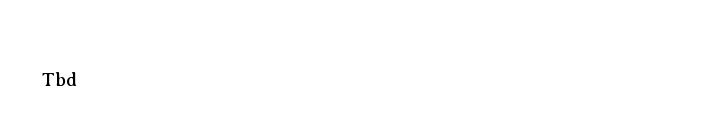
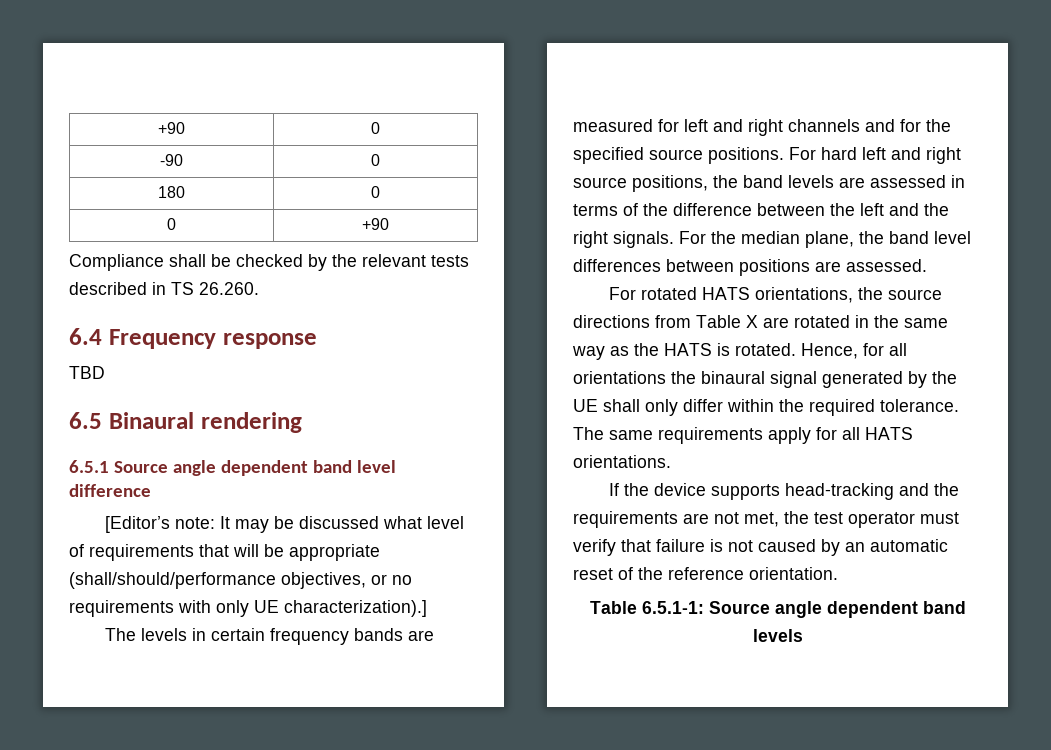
[42,72,77,86] Tbd -> [158,122,185,134] [371,122,380,134] [160,154,183,166] [371,154,380,166] [158,186,185,198] [371,186,380,198] [167,218,176,230] [362,218,389,230] [69,254,469,271] [69,282,259,295] [69,328,317,349] [69,366,105,379] [69,412,302,433] [69,460,396,476] [69,484,151,497] [104,516,464,533] [69,544,380,561] [69,572,412,589] [69,600,427,617] [104,628,434,645] [573,119,951,136] [573,147,961,164] [573,175,965,192] [573,203,949,216] [573,231,971,248] [573,259,927,276] [608,287,942,303] [573,315,948,328] [572,343,907,360] [573,371,957,388] [573,399,959,416] [573,427,913,444] [573,455,671,468] [608,483,959,500] [573,511,959,528] [573,539,948,556] [573,567,838,580] [589,601,966,618] [752,629,803,642] +90 | 0 // -90 | 0 // 180 | 0 // 0 | +90 // Compliance shall be checked by the relevant tests described in TS 26.260. // 6.4 Frequency response // TBD // 6.5 Binaural rendering // 6.5.1 Source angle dependent band level difference // [Editor’s note: It may be discussed what level of requirements that will be appropriate (shall/should/performance objectives, or no requirements with only UE characterization).] // The levels in certain frequency bands are measured for left and right channels and for the specified source positions. For hard left and right source positions, the band levels are assessed in terms of the difference between the left and the right signals. For the median plane, the band level differences between positions are assessed. // For rotated HATS orientations, the source directions from Table X are rotated in the same way as the HATS is rotated. Hence, for all orientations the binaural signal generated by the UE shall only differ within the required tolerance. The same requirements apply for all HATS orientations. // If the device supports head-tracking and the requirements are not met, the test operator must verify that failure is not caused by an automatic reset of the reference orientation. // Table 6.5.1-1: Source angle dependent band levels

